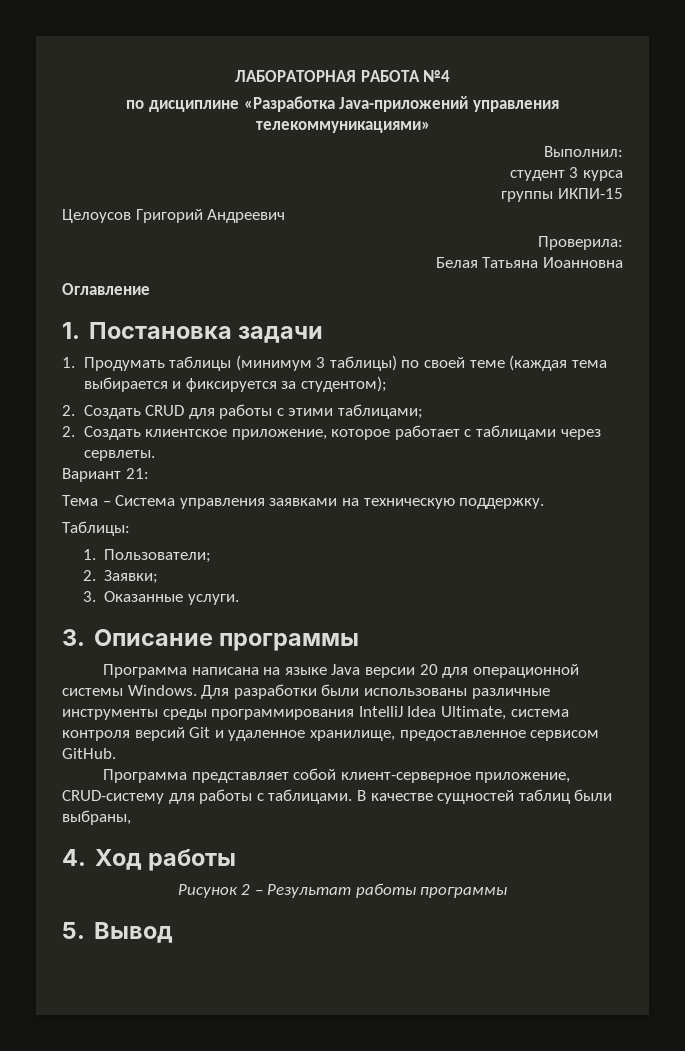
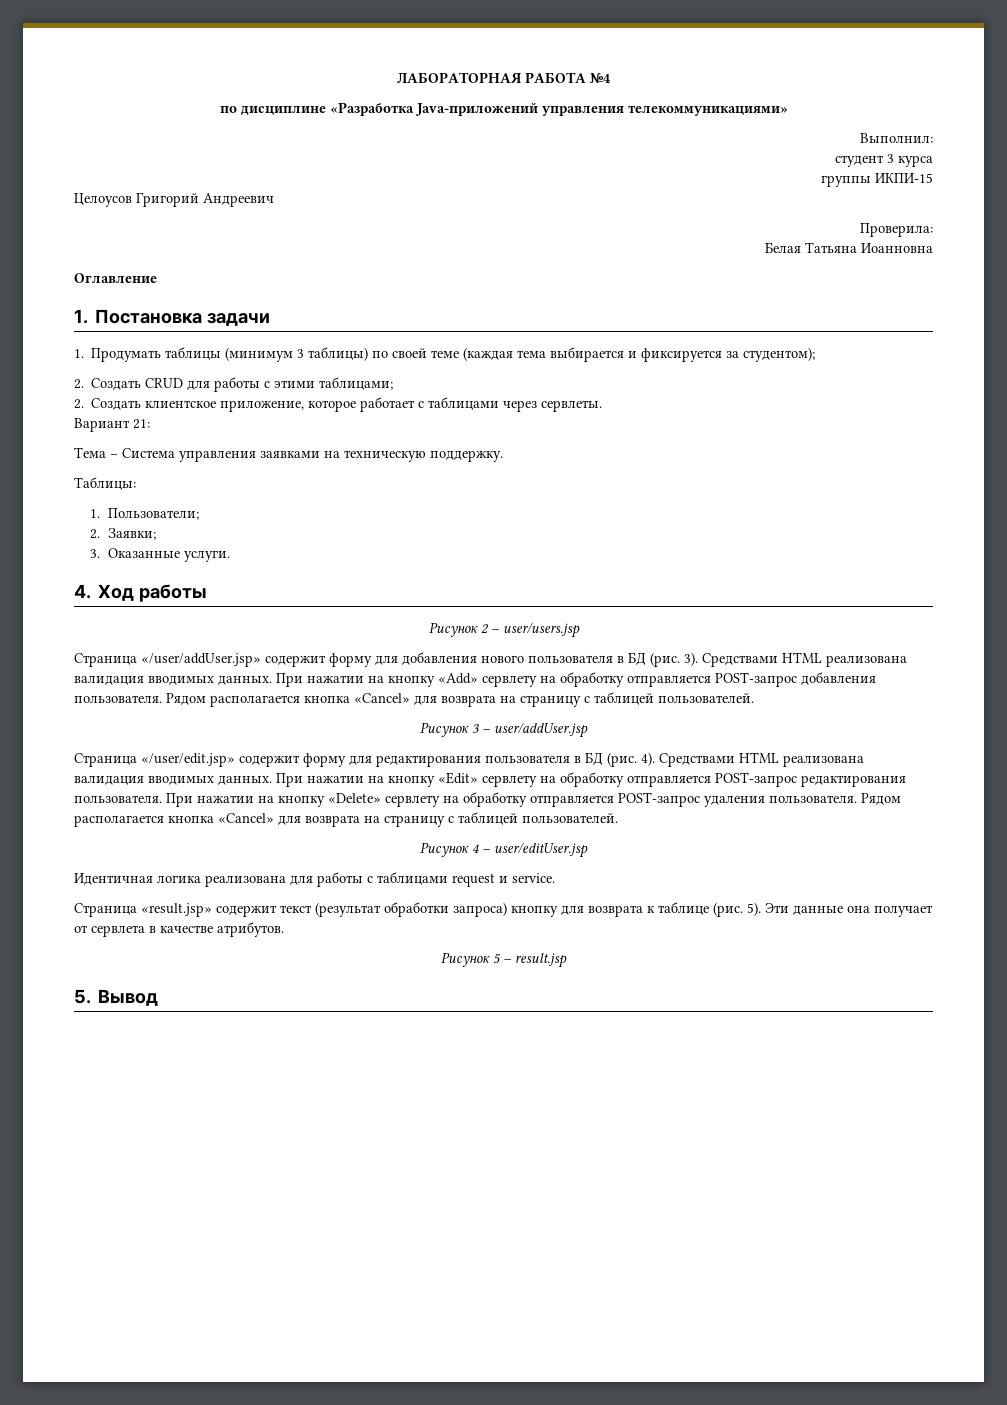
[62,629,359,651] [103,664,579,678] [62,684,550,699] [62,706,569,720] [62,727,600,741] [62,748,116,759] [103,768,571,783] [62,789,613,804] [62,810,131,825] // 3. Описание программы // Программа написана на языке Java версии 20 для операционной системы Windows. Для разработки были использованы различные инструменты среды программирования IntelliJ Idea Ultimate, система контроля версий Git и удаленное хранилище, предоставленное сервисом GitHub. // Программа представляет собой клиент-серверное приложение, CRUD-систему для работы с таблицами. В качестве сущностей таблиц были выбраны, -> (230, 556) none
[267,883,508,898] Результат работы программы -> [502,622,580,638] [74,652,907,667] [74,672,876,687] [74,692,754,707] [420,722,588,738] [74,752,864,767] [74,772,906,787] [74,792,901,807] [74,812,618,827] [420,842,588,858] [74,872,555,887] [74,902,933,917] [74,922,284,937] [441,952,567,968] user/users.jsp // Страница «/user/addUser.jsp» содержит форму для добавления нового пользователя в БД (рис. 3). Средствами HTML реализована валидация вводимых данных. При нажатии на кнопку «Add» сервлету на обработку отправляется POST-запрос добавления пользователя. Рядом располагается кнопка «Cancel» для возврата на страницу с таблицей пользователей. // Рисунок 3 – user/addUser.jsp // Страница «/user/edit.jsp» содержит форму для редактирования пользователя в БД (рис. 4). Средствами HTML реализована валидация вводимых данных. При нажатии на кнопку «Edit» сервлету на обработку отправляется POST-запрос редактирования пользователя. При нажатии на кнопку «Delete» сервлету на обработку отправляется POST-запрос удаления пользователя. Рядом располагается кнопка «Cancel» для возврата на страницу с таблицей пользователей. // Рисунок 4 – user/editUser.jsp // Идентичная логика реализована для работы с таблицами request и service. // Страница «result.jsp» содержит текст (результат обработки запроса) кнопку для возврата к таблице (рис. 5). Эти данные она получает от сервлета в качестве атрибутов. // Рисунок 5 – result.jsp

